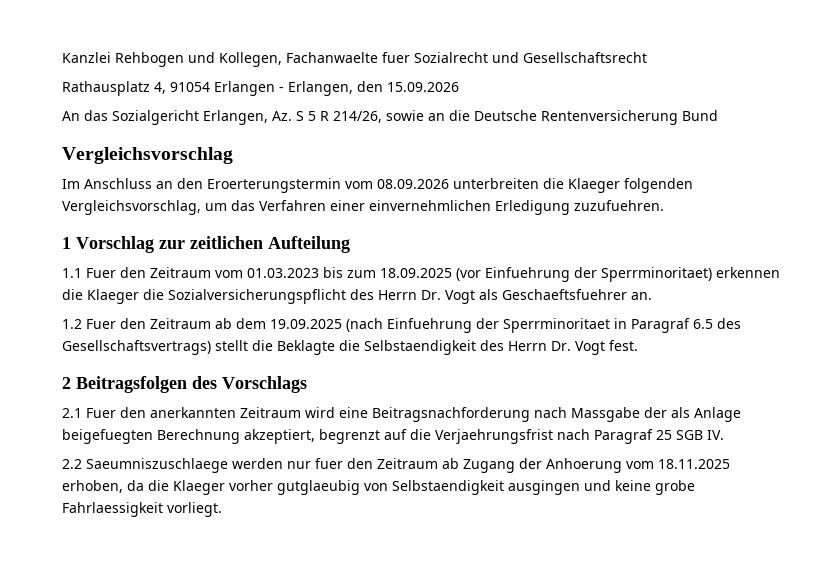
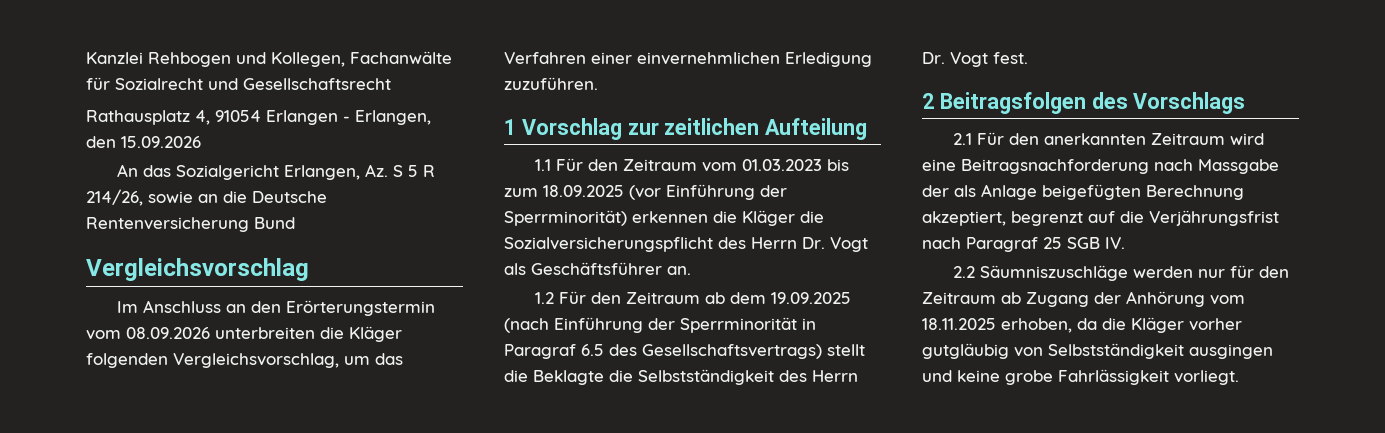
[286,52,410,63] Fachanwaelte fuer -> [350,51,452,64] [86,77,110,90] Fachanwälte für
[207,178,341,193] Eroerterungstermin -> [286,300,436,316] Erörterungstermin
[568,178,620,193] Klaeger -> [349,326,402,342] Kläger
[574,200,664,211] zuzufuehren. -> [504,77,598,90] zuzuführen.
[86,268,116,278] Fuer -> [556,158,584,171] Für
[485,267,712,282] Einfuehrung der Sperrminoritaet) -> [666,184,787,200] [504,210,627,226] Einführung der Sperrminorität)
[87,289,139,304] Klaeger -> [742,210,795,226] Kläger
[502,289,627,300] Geschaeftsfuehrer -> [531,262,662,275] Geschäftsführer
[86,319,116,329] Fuer -> [559,291,587,304] Für
[387,318,610,333] Einfuehrung der Sperrminoritaet -> [554,317,797,333] Einführung der Sperrminorität
[364,340,476,355] Selbstaendigkeit -> [638,369,774,385] Selbstständigkeit
[86,408,116,418] Fuer -> [977,132,1005,145] Für
[62,429,153,444] beigefuegten -> [1042,184,1141,200] beigefügten
[435,429,553,444] Verjaehrungsfrist -> [1149,210,1279,226] Verjährungsfrist
[86,458,228,473] Saeumniszuschlaege -> [980,265,1129,281] Säumniszuschläge
[315,458,343,469] fuer -> [1230,265,1255,278] für
[546,458,622,473] Anhoerung -> [1126,291,1205,307] Anhörung
[173,480,504,495] Klaeger vorher gutglaeubig von Selbstaendigkeit -> [1131,317,1242,333] [922,343,1184,359] Kläger vorher gutgläubig von Selbstständigkeit
[62,502,163,517] Fahrlaessigkeit -> [1058,369,1169,385] Fahrlässigkeit

